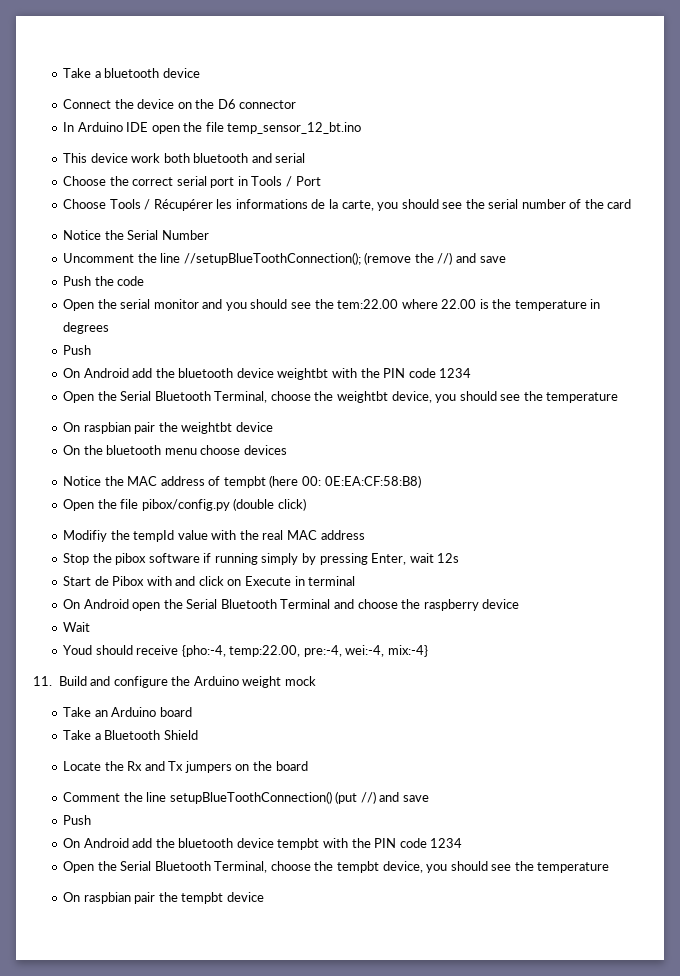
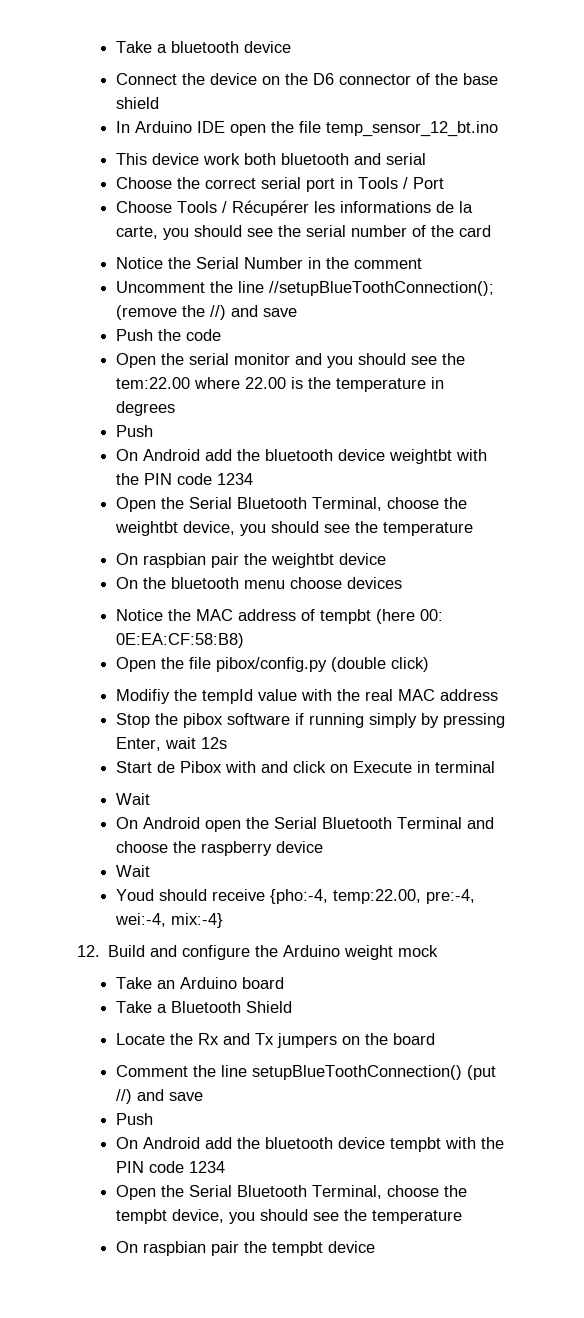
(297, 104) none -> [415,73,498,85] [115,97,159,109] of the base shield
(209, 235) none -> [307,257,422,269] in the comment
(356, 581) none -> [115,793,150,805] // Wait
[33,676,52,686] 11. -> [77,945,100,957] 12.

